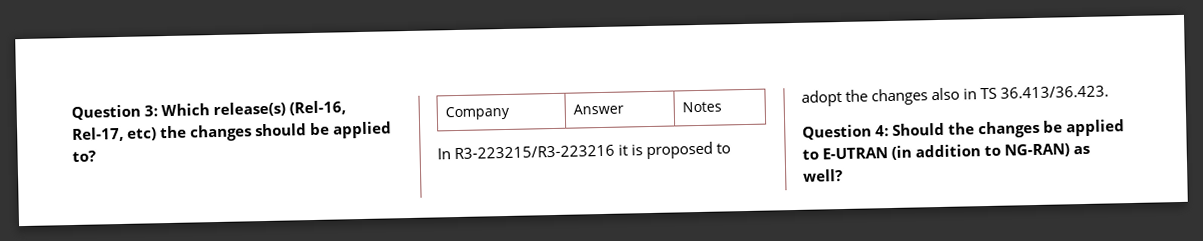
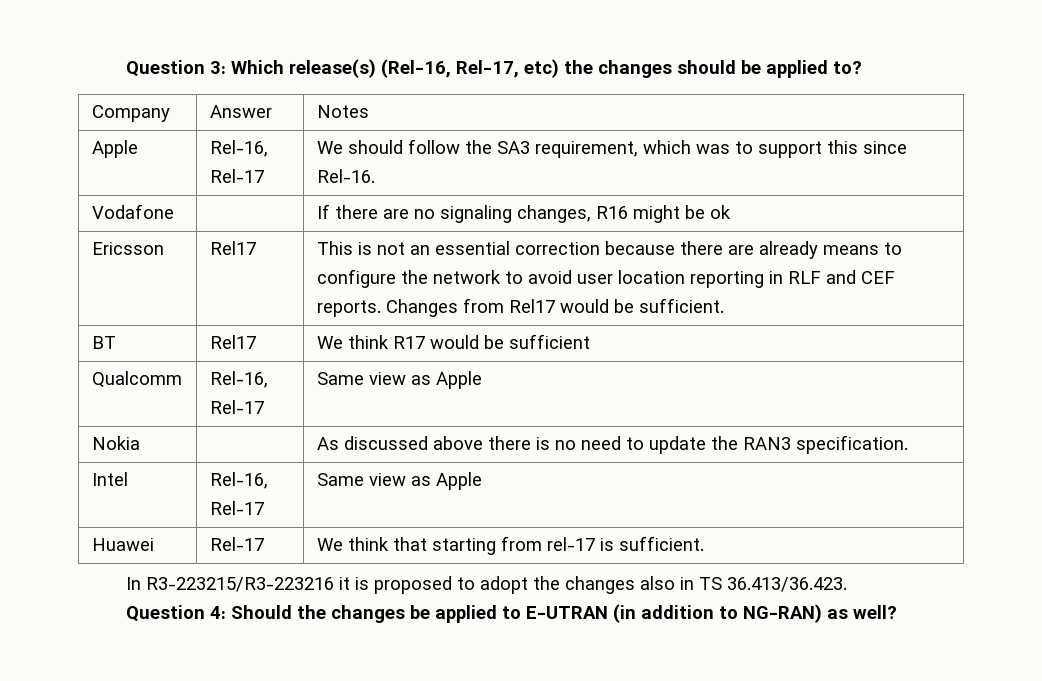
(722, 107) none -> [91,140,138,158] [209,140,268,157] [209,169,264,183] [316,139,907,158] [316,169,375,183] [91,204,174,219] [316,204,731,223] [91,242,164,255] [209,241,256,255] [316,241,902,259] [316,269,895,288] [316,298,724,317] [91,336,116,349] [209,335,256,349] [316,334,590,349] [91,371,182,388] [209,371,268,388] [209,400,264,414] [316,371,482,389] [91,436,140,450] [316,435,908,454] [91,472,128,486] [209,472,268,489] [209,501,264,515] [316,472,482,490] [91,538,154,551] [209,537,264,551] [316,536,704,555] // Apple | Rel-16, Rel-17 | We should follow the SA3 requirement, which was to support this since Rel-16. // Vodafone | | If there are no signaling changes, R16 might be ok // Ericsson | Rel17 | This is not an essential correction because there are already means to configure the network to avoid user location reporting in RLF and CEF reports. Changes from Rel17 would be sufficient. // BT | Rel17 | We think R17 would be sufficient // Qualcomm | Rel-16, Rel-17 | Same view as Apple // Nokia | | As discussed above there is no need to update the RAN3 specification. // Intel | Rel-16, Rel-17 | Same view as Apple // Huawei | Rel-17 | We think that starting from rel-17 is sufficient.

